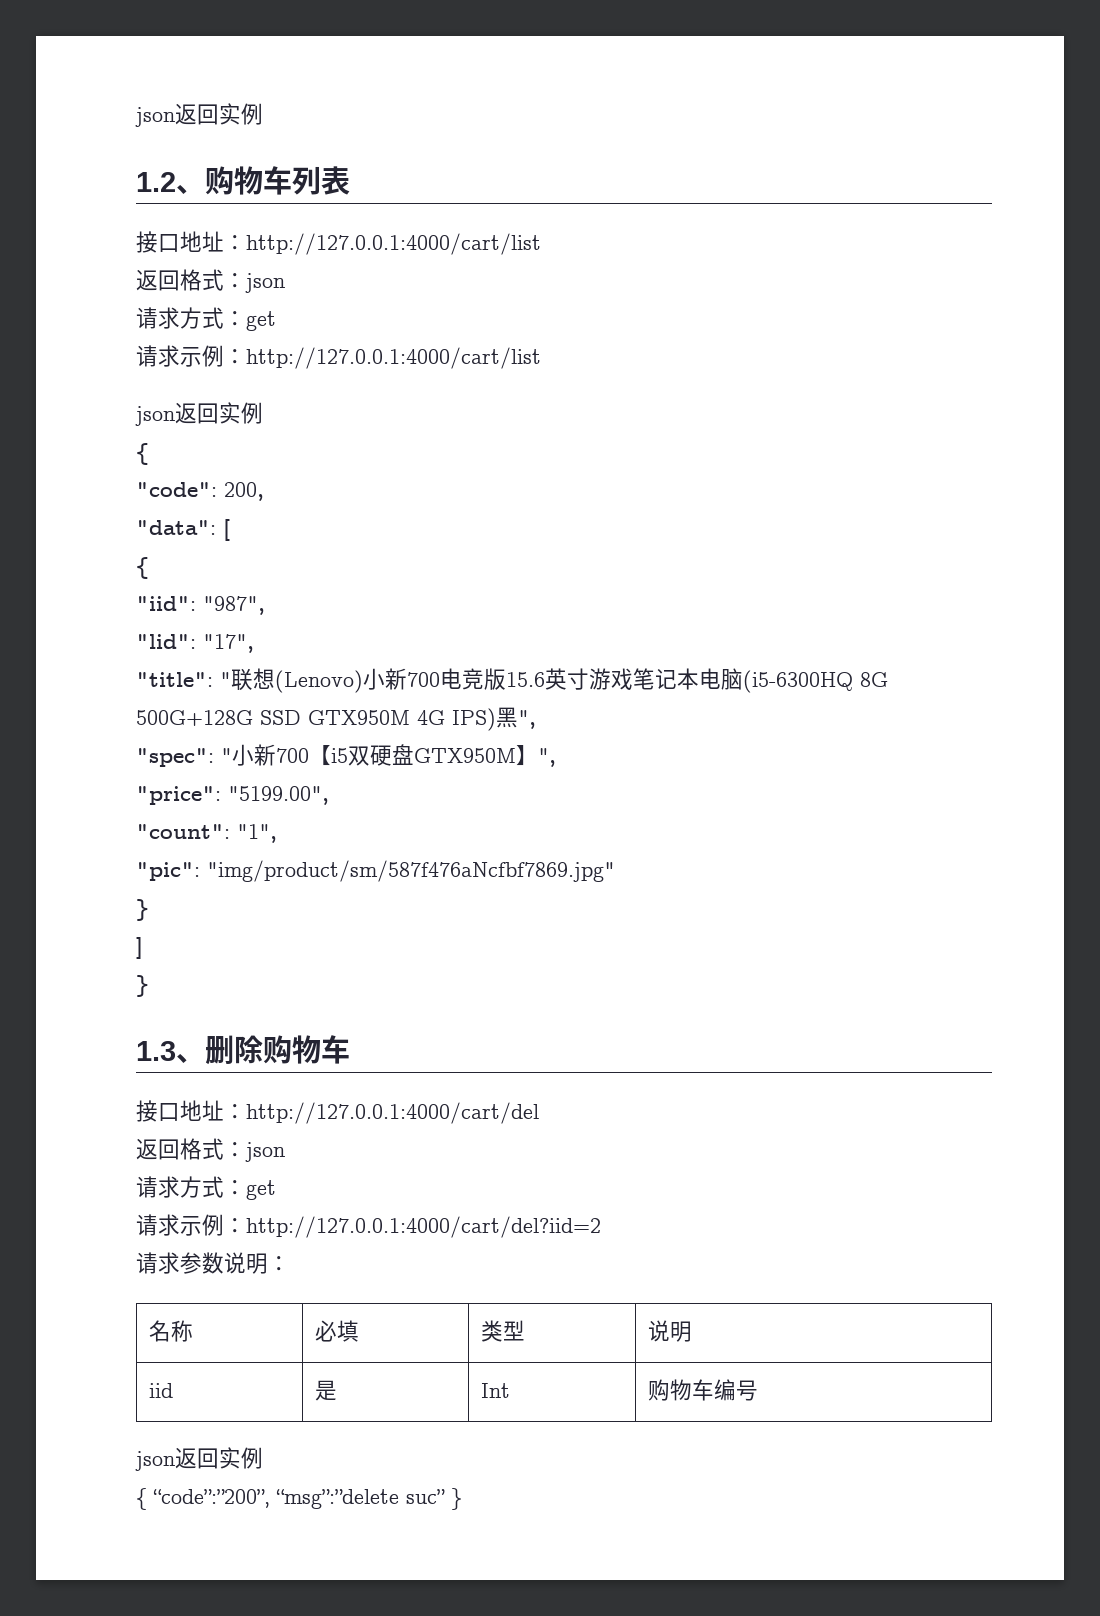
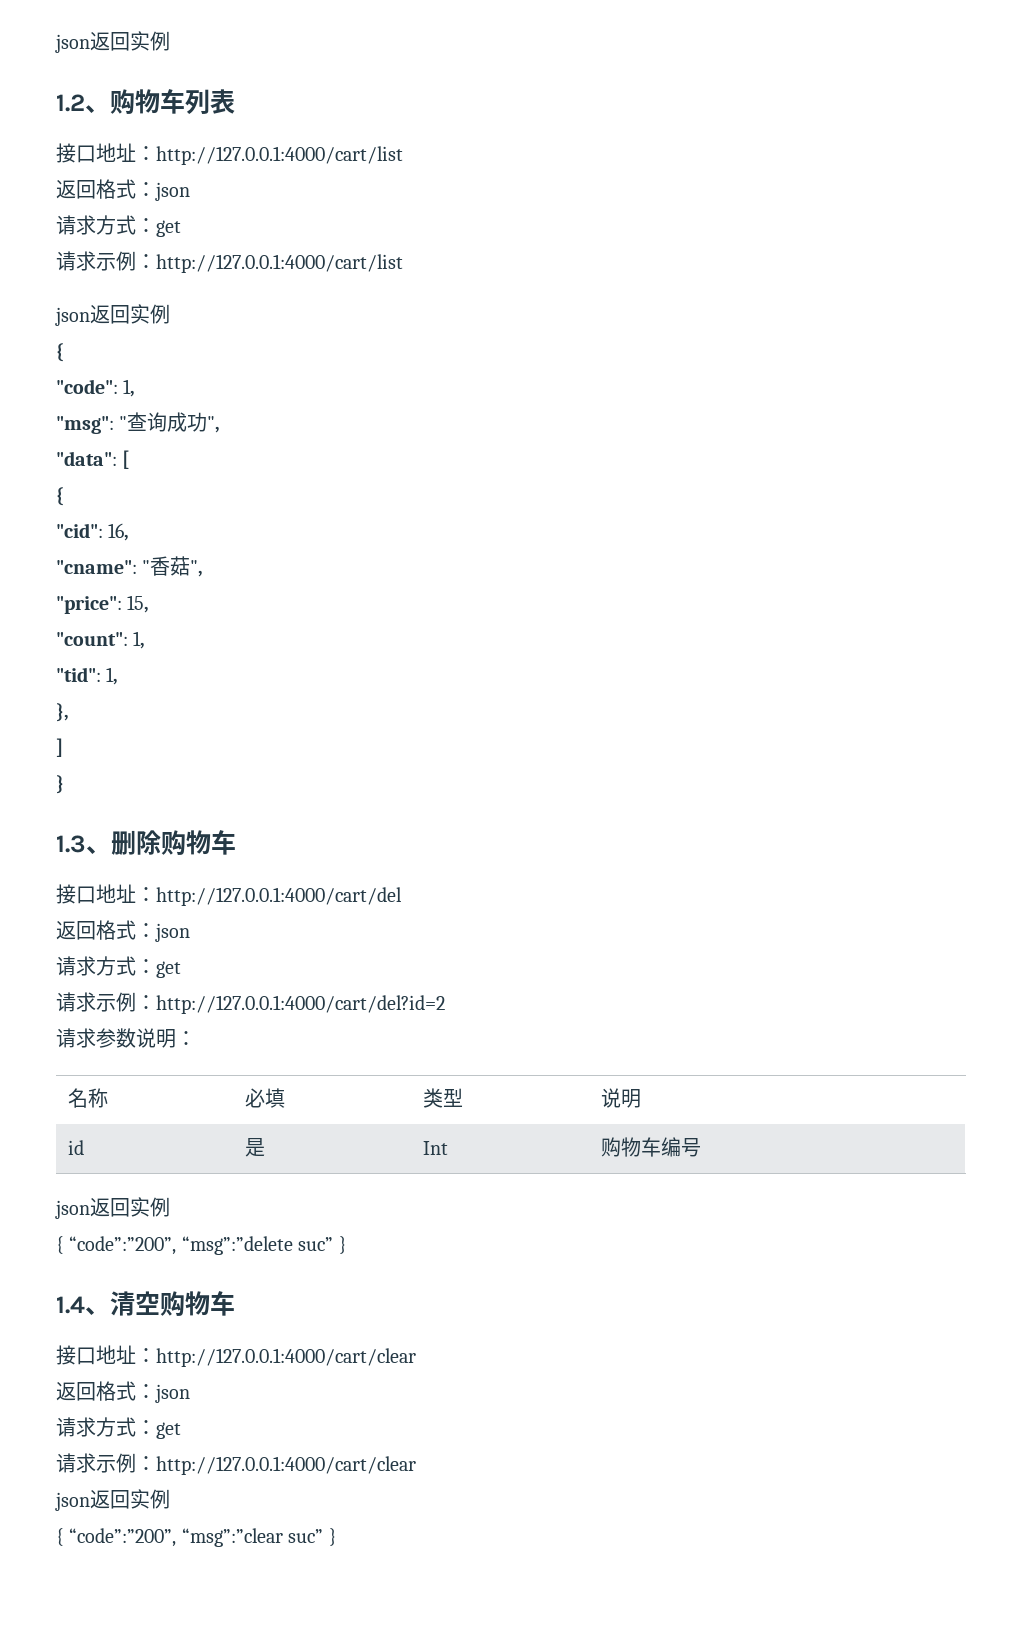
[224,482,264,501] [136,519,230,541] [136,557,149,579] [136,596,265,615] [136,634,254,653] [136,668,888,693] [136,707,536,731] [136,744,538,767] 200, // "data": [ // { // "iid": "987", // "lid": "17", // "title": "联想(Lenovo)小新700电竞版15.6英寸游戏笔记本电脑(i5-6300HQ 8G 500G+128G SSD GTX950M 4G IPS)黑", // "spec": "小新700【i5双硬盘GTX950M】 -> [123,379,136,397] [56,412,221,434] [56,450,130,469] [56,487,64,506] [56,523,130,541] [56,556,191,576] 1, // "msg": "查询成功", // "data": [ // { // "cid": 16, // "cname": "香菇
[228,786,329,805] "5199.00", -> [127,595,150,613] 15,
[237,824,277,843] [136,860,615,882] [136,899,149,921] "1", // "pic": "img/product/sm/587f476aNcfbf7869.jpg" // } -> [133,631,146,649] [56,667,119,685] [56,703,69,722] 1, // "tid": 1, // },
[246,1216,601,1238] http://127.0.0.1:4000/cart/del?iid=2 -> [156,995,445,1014] http://127.0.0.1:4000/cart/del?id=2
[148,1383,173,1398] iid -> [68,1140,85,1155] id
(462, 1499) none -> [56,1291,235,1316] [56,1345,416,1367] [56,1381,190,1403] [56,1417,181,1439] [56,1453,416,1475] [55,1489,170,1511] [56,1528,337,1547] // 1.4、清空购物车 // 接口地址：http://127.0.0.1:4000/cart/clear // 返回格式：json // 请求方式：get // 请求示例：http://127.0.0.1:4000/cart/clear // json返回实例 // { “code”:”200”, “msg”:”clear suc” }

